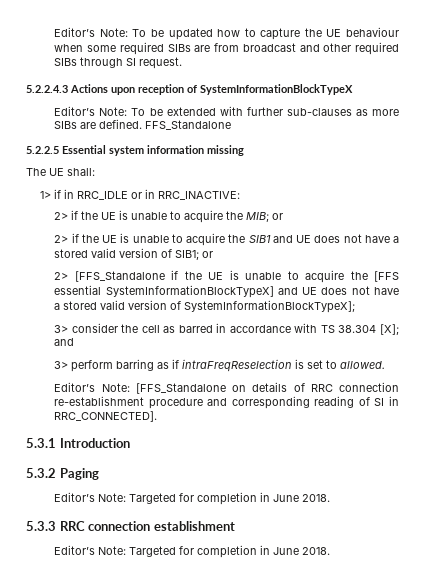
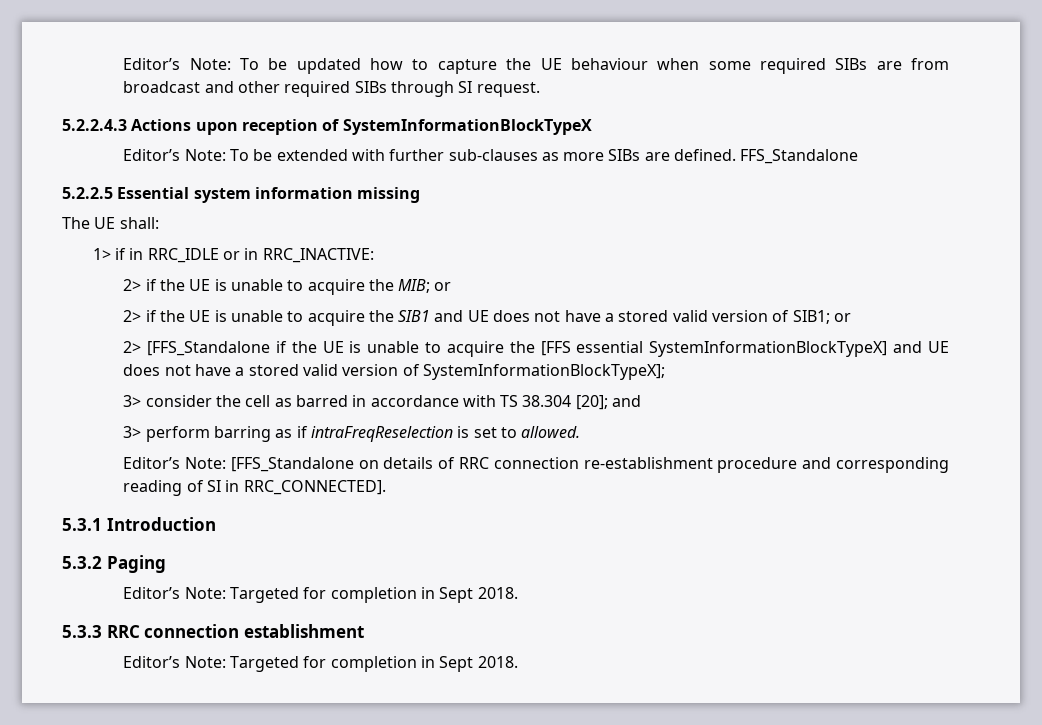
[380,324,399,335] [X]; -> [575,395,608,410] [20];
[273,494,300,502] June -> [439,587,474,603] Sept
[273,547,300,555] June -> [439,656,474,672] Sept

